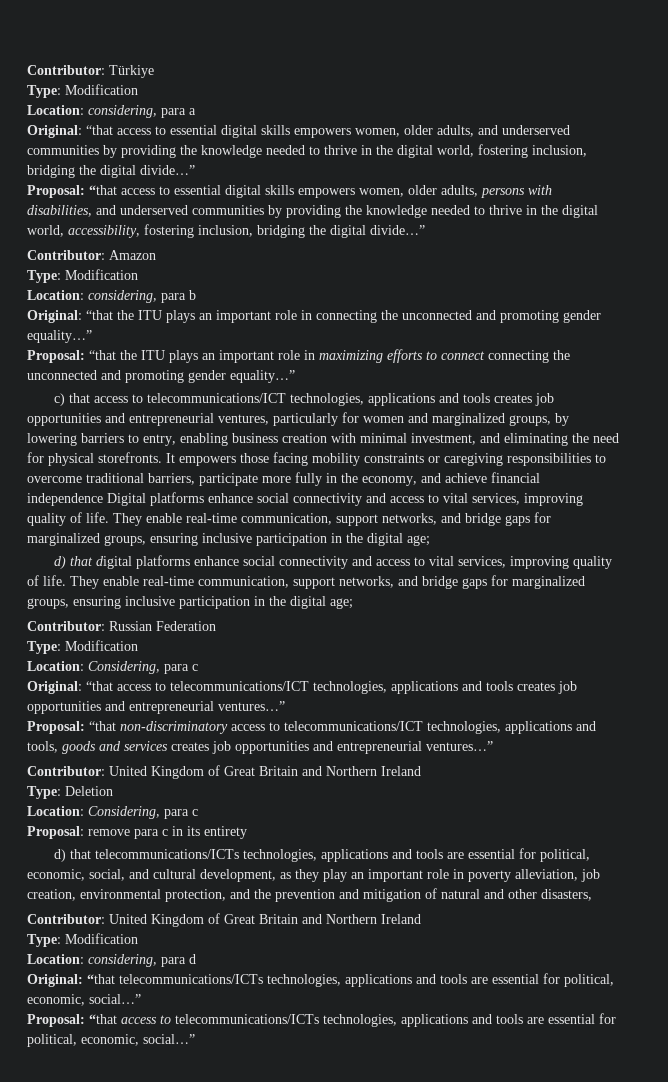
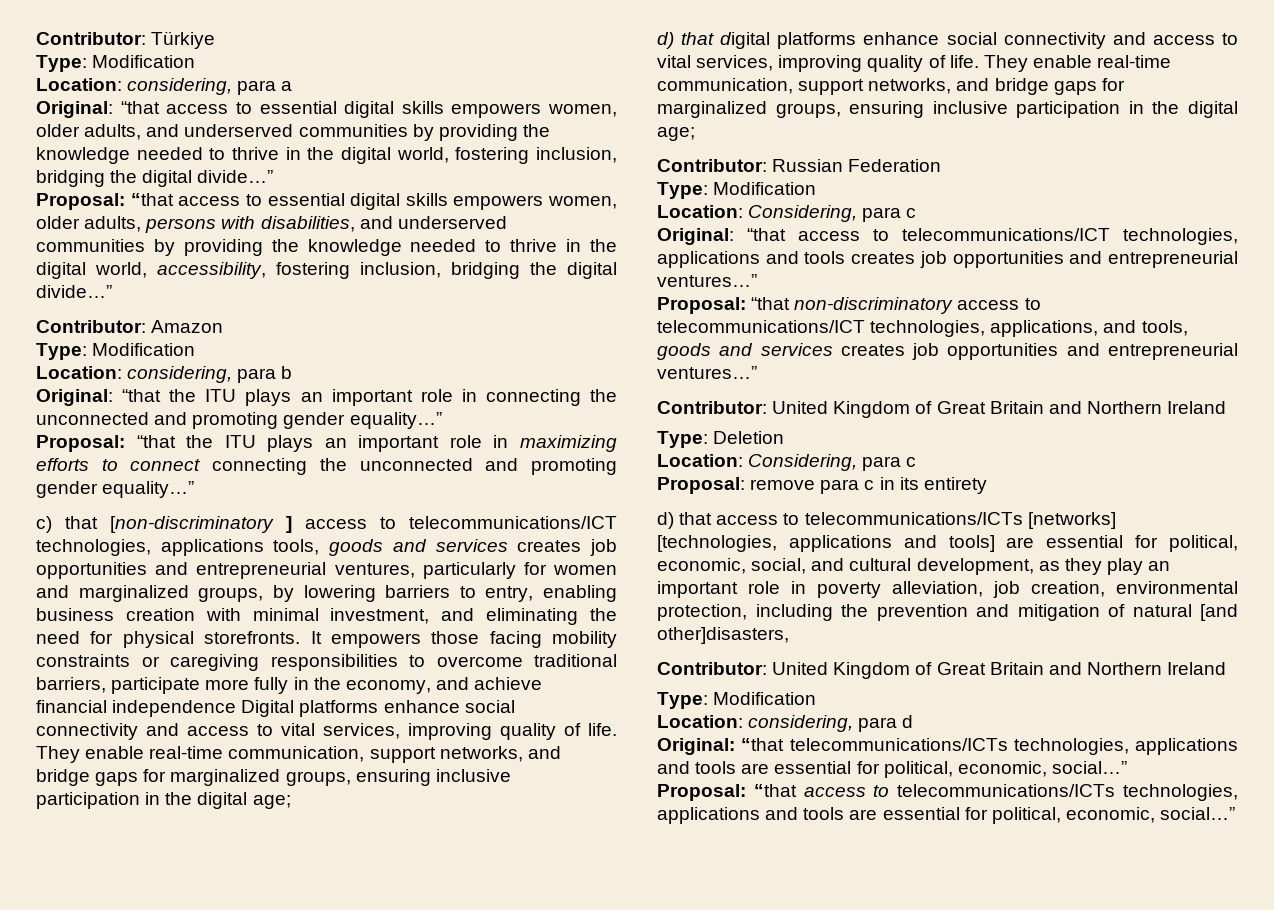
[93,393,490,406] access to telecommunications/ICT technologies, applications and tools -> [110,516,617,533] [36,539,508,556] [non-discriminatory ] access to telecommunications/ICT technologies, applications tools, goods and services
[505,721,572,734] applications -> [990,320,1099,337] applications,
[94,849,443,862] telecommunications/ICTs technologies, applications and tools -> [716,512,1116,529] [657,535,995,552] access to telecommunications/ICTs [networks] [technologies, applications and tools]
[230,889,250,899] and -> [755,604,833,621] including
[484,889,592,901] and other disasters, -> [1200,604,1238,621] [657,627,789,644] [and other]disasters,

